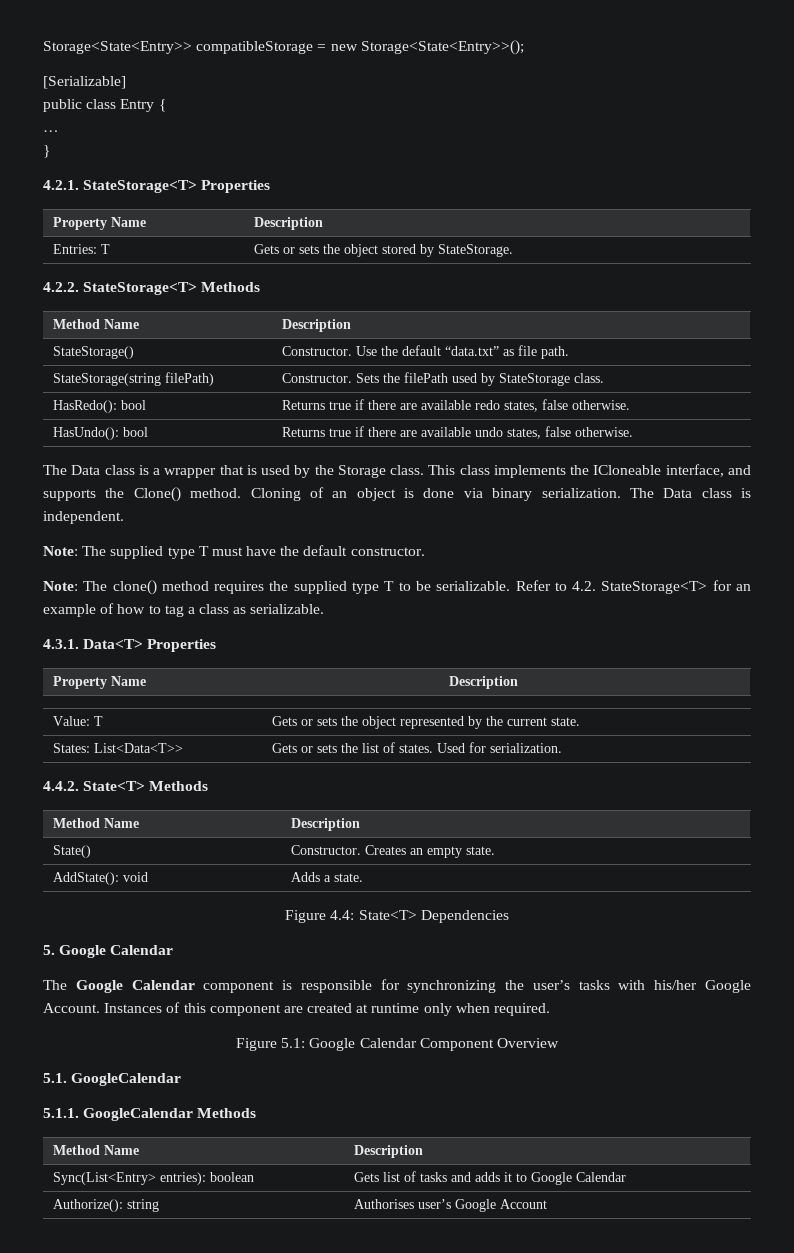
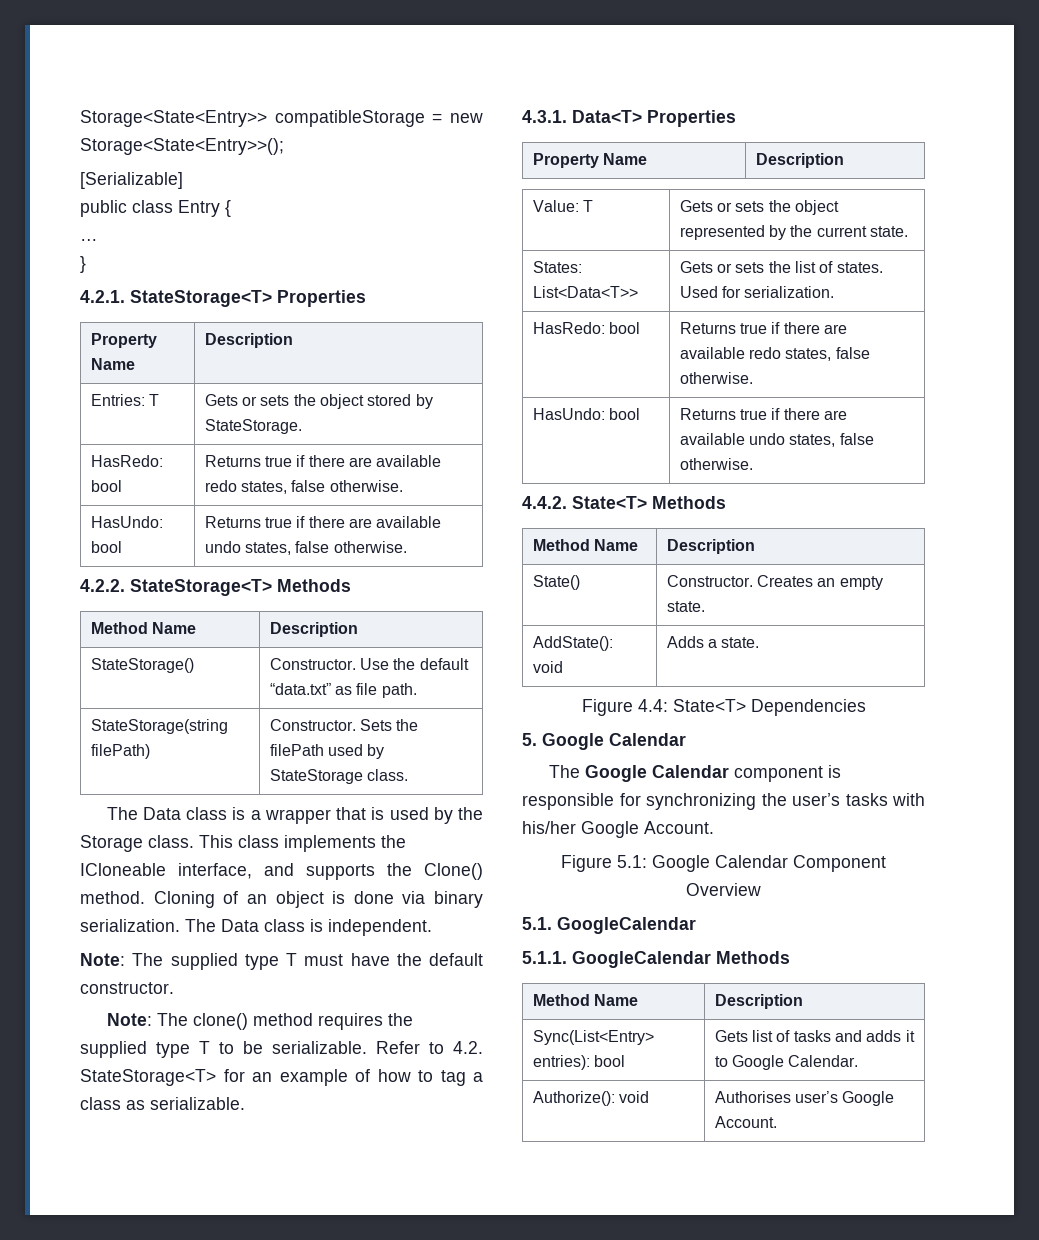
(513, 250) none -> [90,455,163,467] [90,480,122,492] [204,455,442,467] [204,480,403,494] [90,516,163,528] [90,541,122,553] [204,516,442,528] [204,541,407,555] // HasRedo: bool | Returns true if there are available redo states, false otherwise. // HasUndo: bool | Returns true if there are available undo states, false otherwise.
[52,400,146,413] [281,399,630,412] [52,427,148,440] [281,426,633,439] // HasRedo(): bool | Returns true if there are available redo states, false otherwise. // HasUndo(): bool | Returns true if there are available undo states, false otherwise. -> (409, 775) none
(562, 748) none -> [532,322,641,334] [679,322,848,334] [679,347,870,361] [679,372,753,384] [532,408,641,420] [679,408,848,420] [679,433,874,447] [679,458,753,470] // HasRedo: bool | Returns true if there are available redo states, false otherwise. // HasUndo: bool | Returns true if there are available undo states, false otherwise.
[104,1002,551,1016] Instances of this component are created at runtime only when required. -> (714, 827) none
[209,1172,254,1182] boolean -> [594,1055,626,1067] bool
[575,1172,626,1182] Calendar -> [788,1055,859,1067] Calendar.
[126,1199,159,1212] string -> [619,1091,650,1103] void
[499,1199,547,1209] Account -> [714,1116,777,1128] Account.

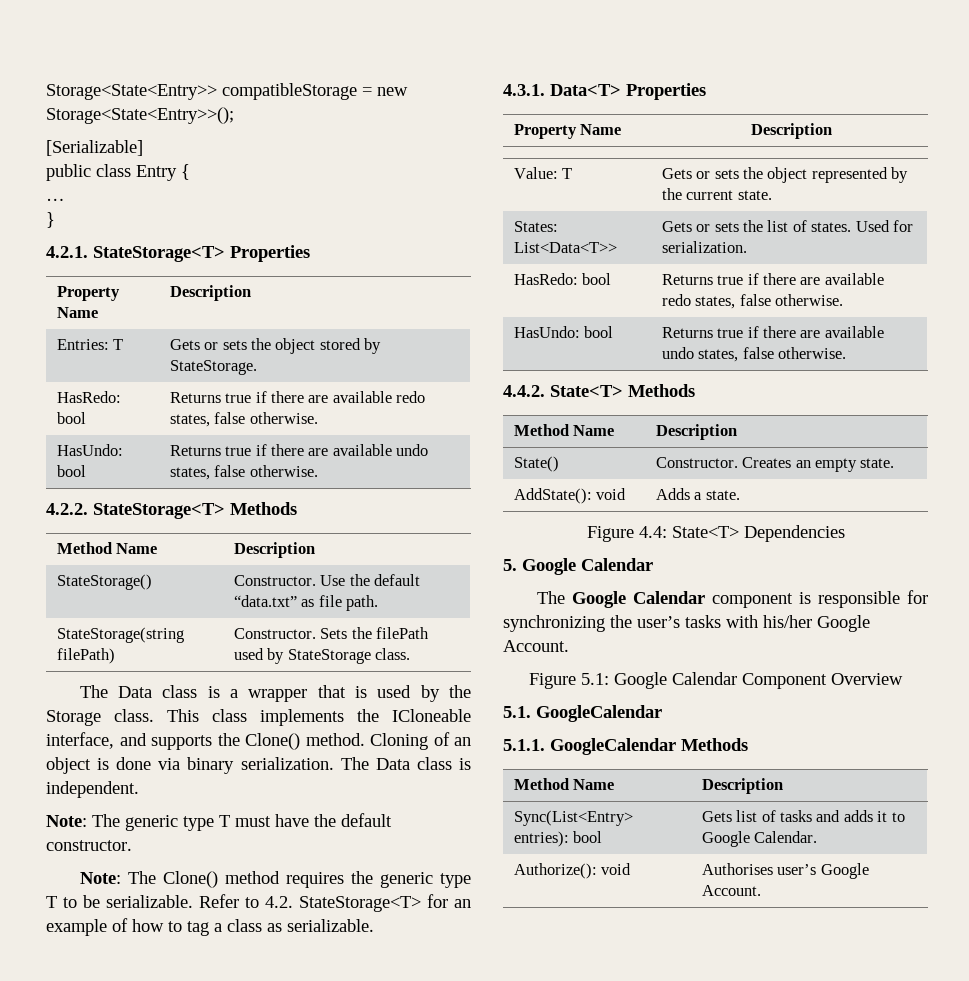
[170,953,238,970] supplied -> [125,815,178,831] generic
[192,1013,248,1030] clone() -> [162,871,218,888] Clone()
[80,1041,147,1058] supplied -> [379,872,433,888] generic

